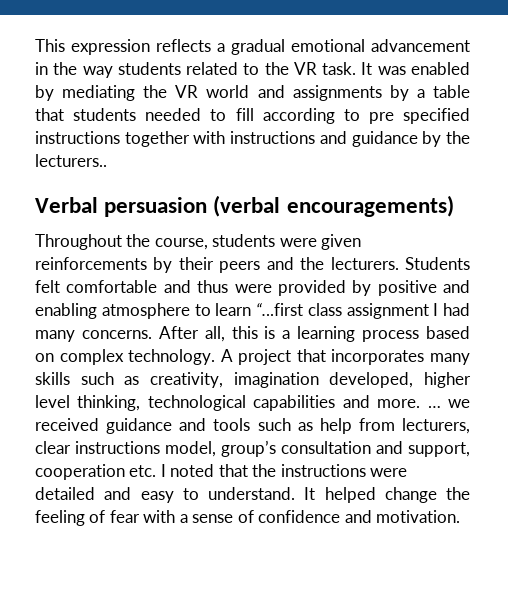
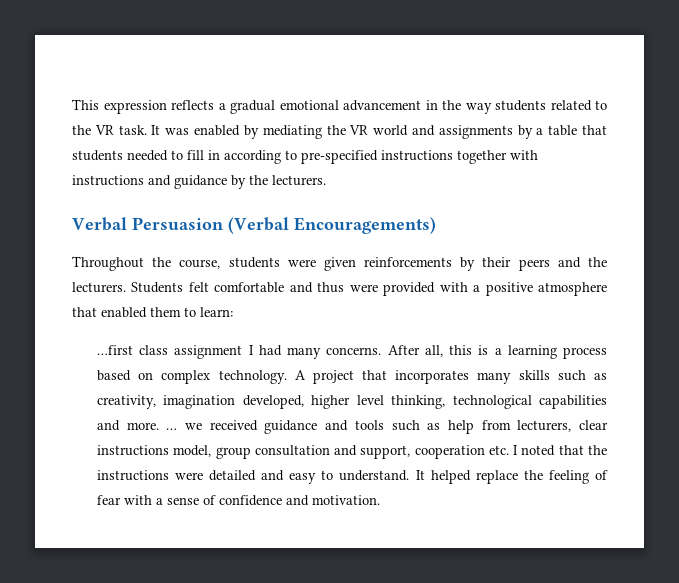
(254, 114) none -> [208,150,220,160] in
[368,108,470,124] pre specified -> [301,150,378,164] pre-specified
[35,154,107,167] lecturers.. -> [272,175,326,186] lecturers.
[104,195,454,217] persuasion (verbal encouragements) -> [132,217,436,234] Persuasion (Verbal Encouragements)
[352,280,470,296] [35,303,303,319] by positive and enabling atmosphere to learn “...first -> [439,282,607,296] [72,307,233,318] [96,345,133,355] with a positive atmosphere that enabled them to learn: // …first
[221,440,276,457] group’s -> [215,447,251,459] group
[384,487,437,503] change -> [475,470,518,484] replace

